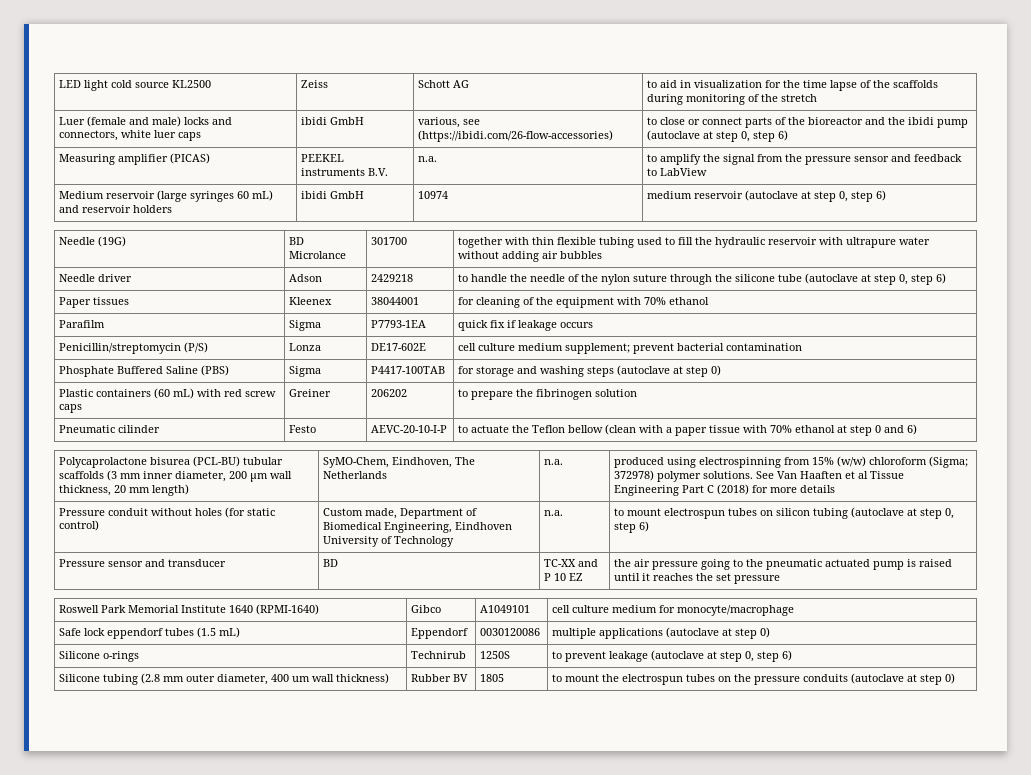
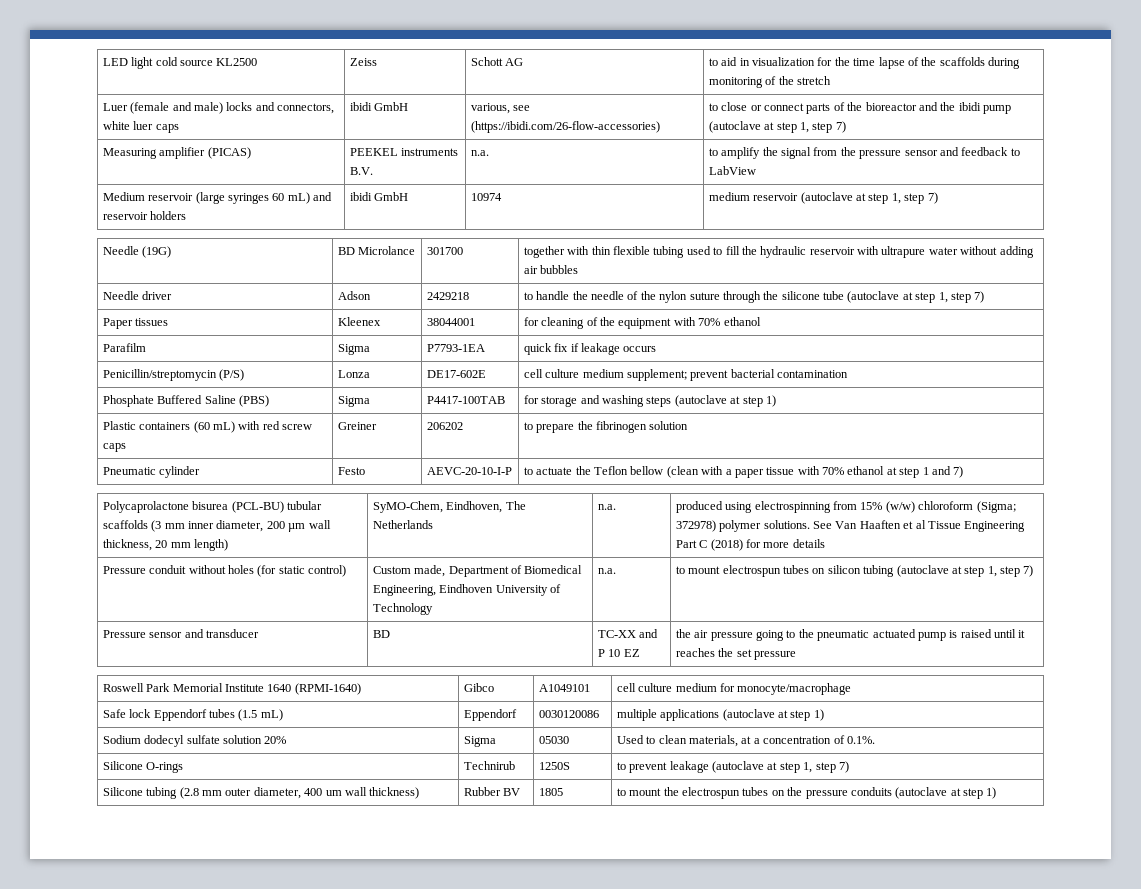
[741,130,789,142] 0, step 6) -> [800,121,846,133] 1, step 7)
[839,190,887,202] 0, step 6) -> [891,192,938,204] 1, step 7)
[899,273,947,285] 0, step 6) -> [938,291,985,303] 1, step 7)
[711,365,722,376] 0) -> [765,395,776,407] 1)
[118,425,161,433] cilinder -> [159,466,201,478] cylinder
[875,424,918,435] 0 and 6) -> [922,466,964,478] 1 and 7)
[945,508,955,519] [614,521,650,533] 0, step 6) -> [987,565,1034,577] 1, step 7)
[107,628,164,639] eppendorf -> [153,709,207,721] Eppendorf
[760,627,771,638] [59,651,140,662] 0) // Silicone o-rings -> [813,709,824,721] [102,735,287,747] [463,736,496,747] [538,736,569,744] [616,735,875,747] [102,761,184,773] 1) // Sodium dodecyl sulfate solution 20% | Sigma | 05030 | Used to clean materials, at a concentration of 0.1%. // Silicone O-rings
[745,650,793,662] 0, step 6) -> [803,761,849,773] 1, step 7)
[945,673,956,684] 0) -> [986,787,997,799] 1)

